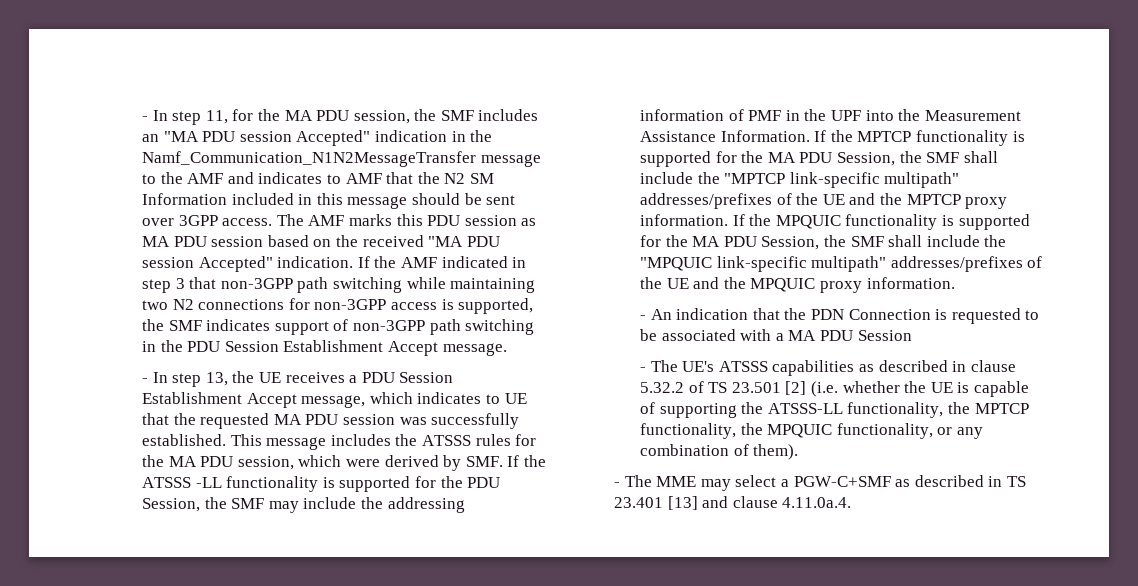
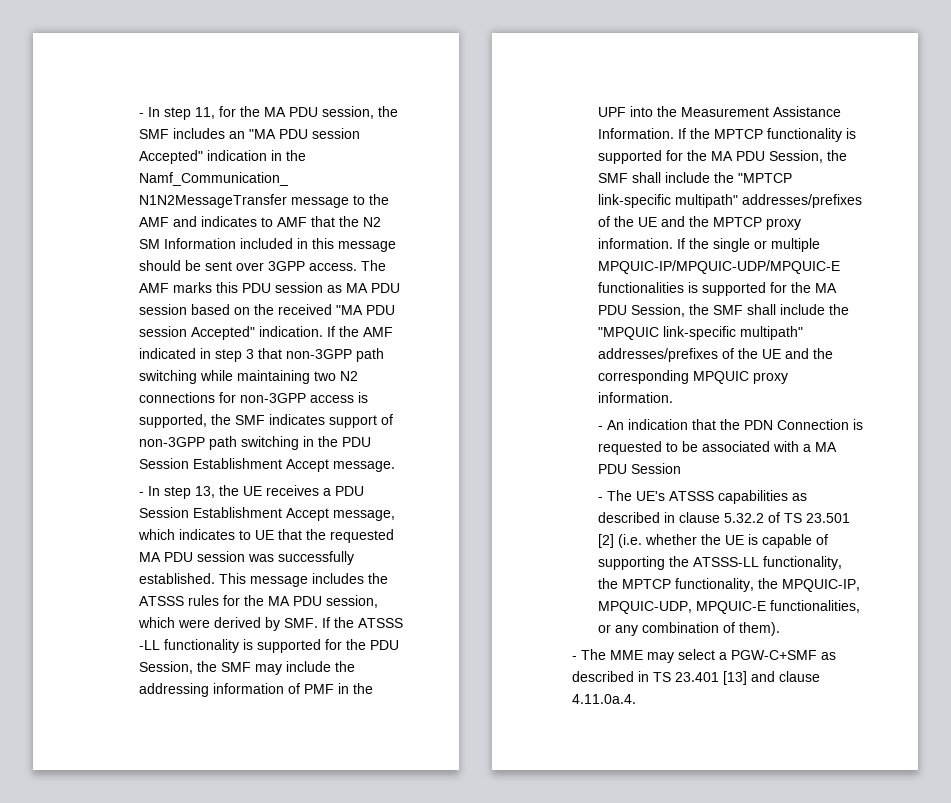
[775,214,938,230] MPQUIC functionality -> [712,238,820,252] [597,260,840,274] [597,282,684,293] single or multiple MPQUIC-IP/MPQUIC-UDP/MPQUIC-E functionalities
(746, 283) none -> [597,370,689,384] corresponding
[767,423,933,439] MPQUIC functionality, -> [781,579,860,592] [597,600,860,614] MPQUIC-IP, MPQUIC-UDP, MPQUIC-E functionalities,

